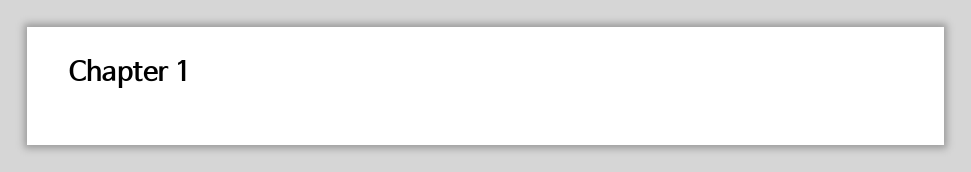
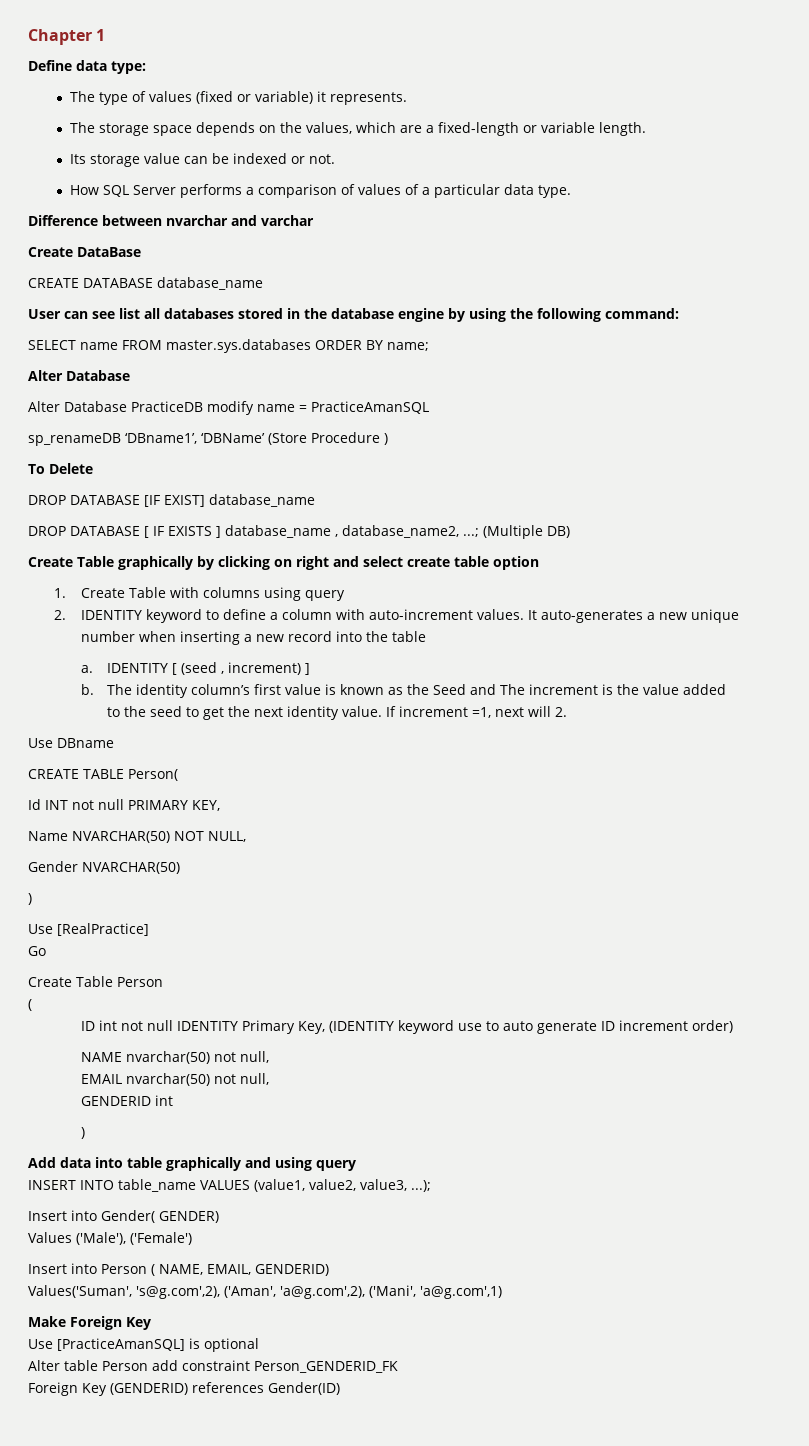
(192, 70) none -> [28,60,146,74] [69,91,407,105] [69,122,646,136] [69,153,335,167] [69,184,571,198] [28,215,314,226] [28,247,141,257] [28,277,263,290] [28,308,679,322] [28,339,429,353] [28,370,130,381] [28,401,429,415] [28,432,388,446] [28,463,93,474] [28,494,315,507] [28,525,570,539] [28,556,539,570] [54,587,345,601] [54,609,739,623] [80,631,426,645] [80,662,311,675] [80,684,727,698] [107,706,568,720] [28,738,114,748] [28,769,178,781] [28,799,220,811] [28,831,246,843] [28,861,180,874] [28,893,32,905] [28,923,149,936] [28,946,46,956] [28,976,163,987] [28,999,32,1011] [80,1020,733,1034] [80,1051,269,1064] [80,1073,269,1086] [80,1095,173,1106] [80,1127,85,1139] [28,1157,356,1171] [28,1179,431,1192] [28,1210,219,1223] [28,1232,192,1245] [28,1263,329,1276] [28,1285,502,1299] [28,1316,151,1330] [28,1338,259,1352] [28,1360,398,1373] [28,1382,340,1396] // Define data type: // The type of values (fixed or variable) it represents. // The storage space depends on the values, which are a fixed-length or variable length. // Its storage value can be indexed or not. // How SQL Server performs a comparison of values of a particular data type. // Difference between nvarchar and varchar // Create DataBase // CREATE DATABASE database_name // User can see list all databases stored in the database engine by using the following command: // SELECT name FROM master.sys.databases ORDER BY name; // Alter Database // Alter Database PracticeDB modify name = PracticeAmanSQL // sp_renameDB ‘DBname1’, ‘DBName’ (Store Procedure ) // To Delete // DROP DATABASE [IF EXIST] database_name // DROP DATABASE [ IF EXISTS ] database_name , database_name2, ...; (Multiple DB) // Create Table graphically by clicking on right and select create table option // 1. Create Table with columns using query // 2. IDENTITY keyword to define a column with auto-increment values. It auto-generates a new unique number when inserting a new record into the table // a. IDENTITY [ (seed , increment) ] // b. The identity column’s first value is known as the Seed and The increment is the value added to the seed to get the next identity value. If increment =1, next will 2. // Use DBname // CREATE TABLE Person( // Id INT not null PRIMARY KEY, // Name NVARCHAR(50) NOT NULL, // Gender NVARCHAR(50) // ) // Use [RealPractice] // Go // Create Table Person // ( // ID int not null IDENTITY Primary Key, (IDENTITY keyword use to auto generate ID increment order) // NAME nvarchar(50) not null, // EMAIL nvarchar(50) not null, // GENDERID int // ) // Add data into table graphically and using query // INSERT INTO table_name VALUES (value1, value2, value3, ...); // Insert into Gender( GENDER) // Values ('Male'), ('Female') // Insert into Person ( NAME, EMAIL, GENDERID) // Values('Suman', 's@g.com',2), ('Aman', 'a@g.com',2), ('Mani', 'a@g.com',1) // Make Foreign Key // Use [PracticeAmanSQL] is optional // Alter table Person add constraint Person_GENDERID_FK // Foreign Key (GENDERID) references Gender(ID)

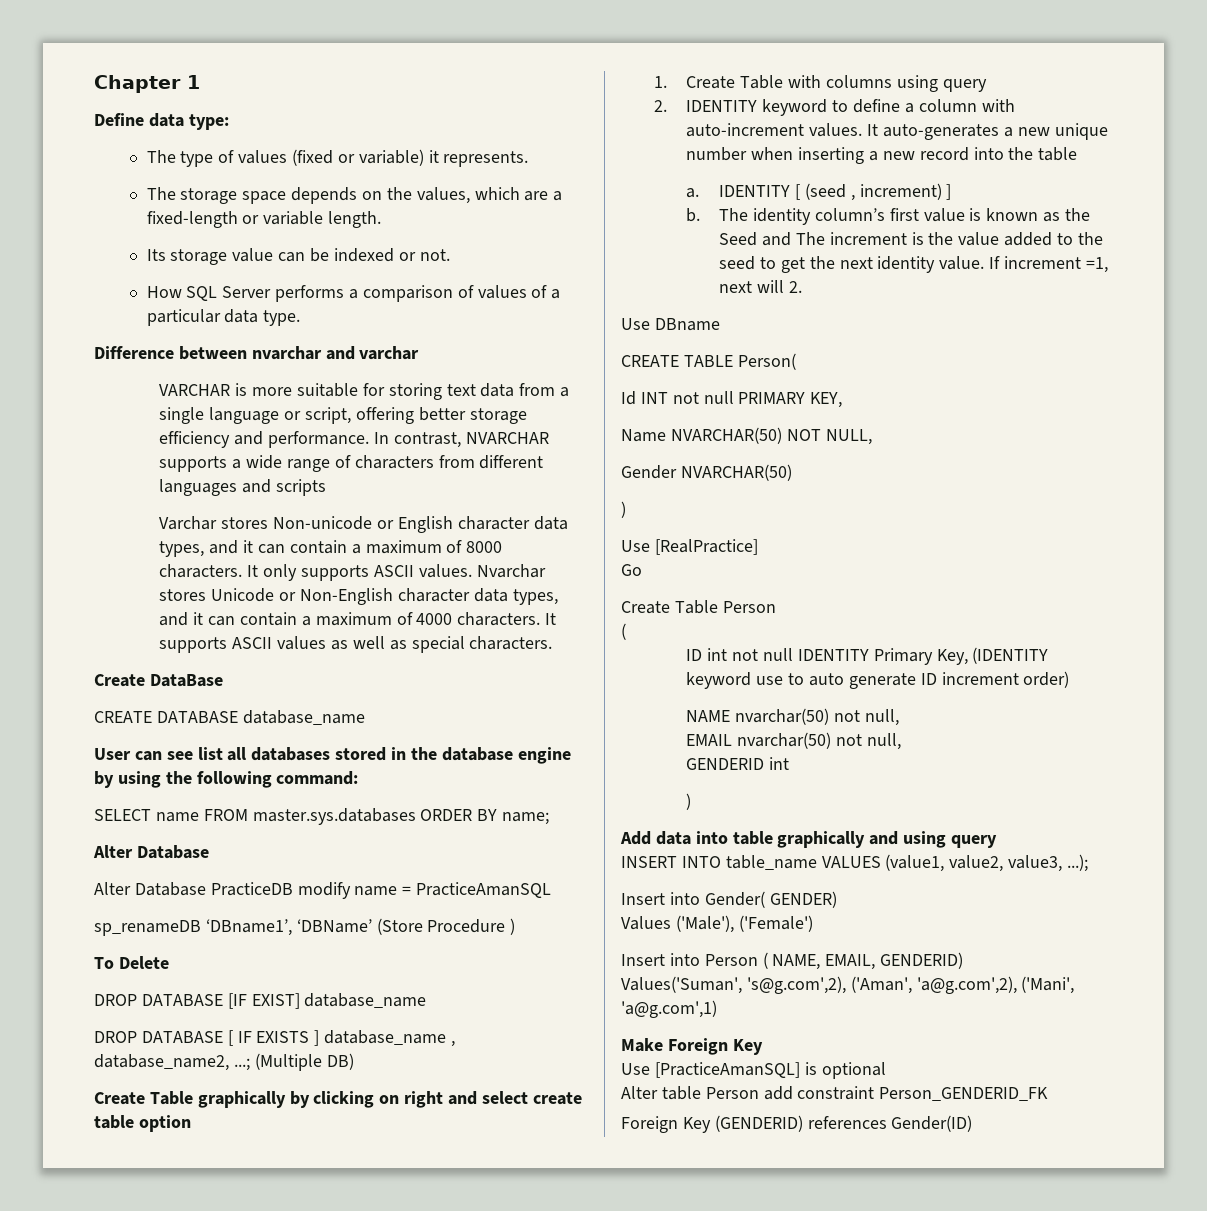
(314, 220) none -> [159,383,570,400] [159,407,527,424] [159,431,549,448] [159,455,544,472] [159,479,327,496] [159,516,568,533] [159,540,503,557] [159,564,546,581] [159,588,558,605] [159,612,557,626] [159,636,553,653] // VARCHAR is more suitable for storing text data from a single language or script, offering better storage efficiency and performance. In contrast, NVARCHAR supports a wide range of characters from different languages and scripts // Varchar stores Non-unicode or English character data types, and it can contain a maximum of 8000 characters. It only supports ASCII values. Nvarchar stores Unicode or Non-English character data types, and it can contain a maximum of 4000 characters. It supports ASCII values as well as special characters.

